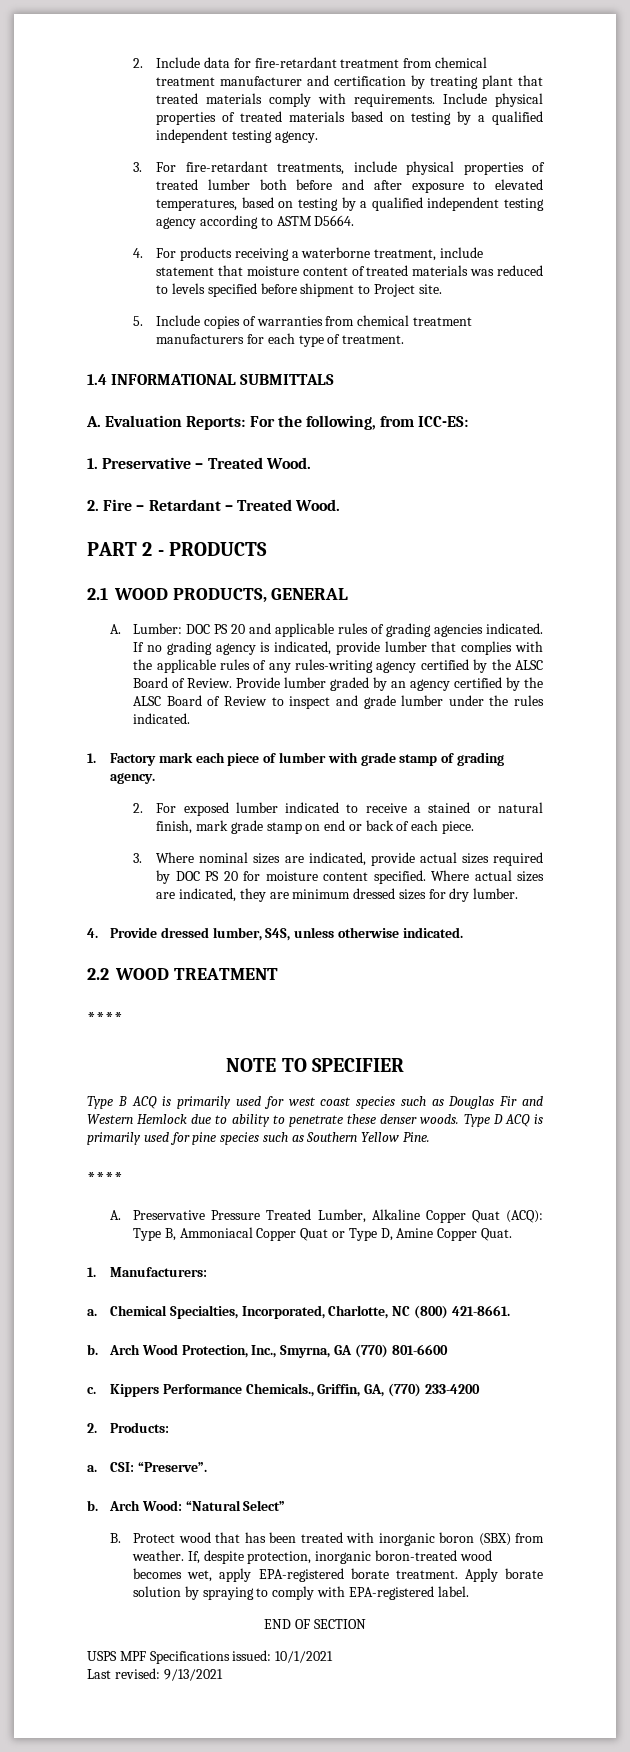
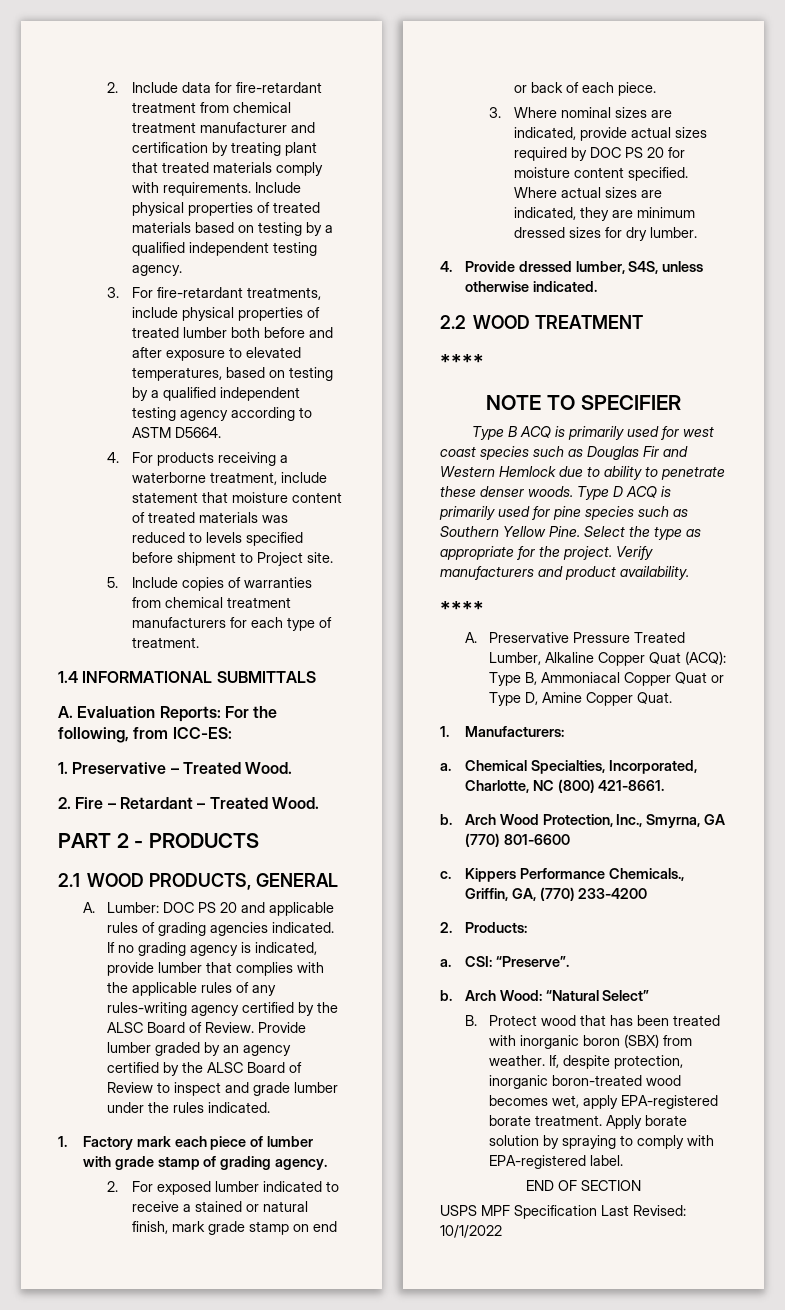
(431, 1137) none -> [584,526,701,540] [440,546,653,560] [440,566,689,580] Select the type as appropriate for the project. Verify manufacturers and product availability.
[149,1650,334,1664] [87,1668,223,1681] Specifications issued: 10/1/2021 // Last revised: 9/13/2021 -> [514,1205,686,1219] [440,1225,502,1238] Specification Last Revised: 10/1/2022

